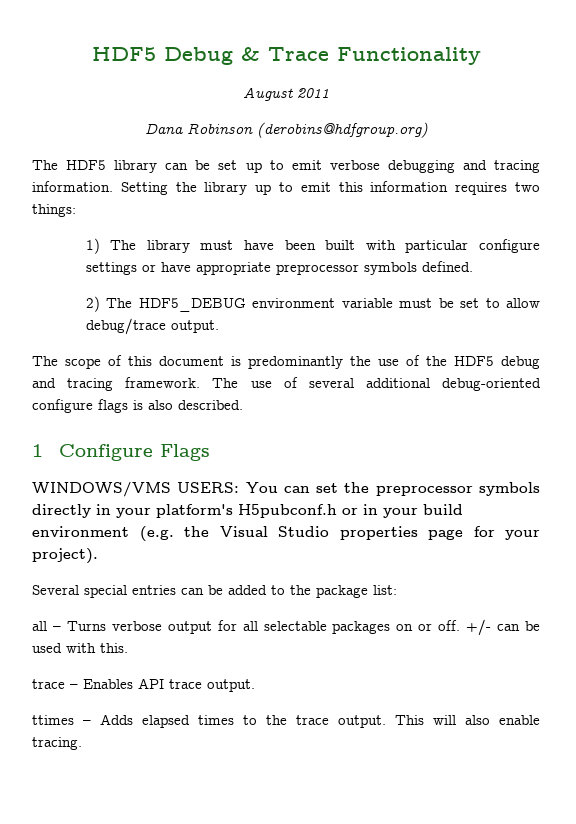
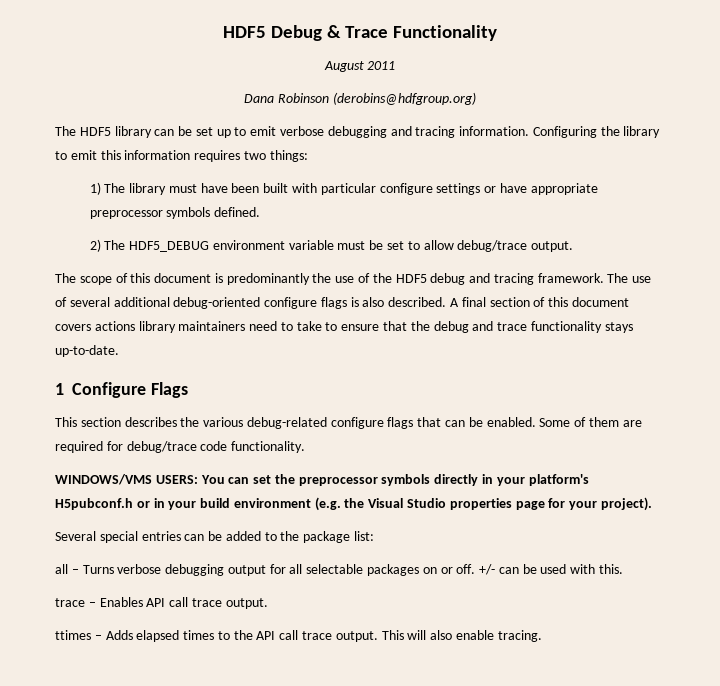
[120,182,168,195] Setting -> [532,126,597,138] Configuring
[255,184,272,195] up -> (661, 132) none
[32,444,210,461] // 1 Configure Flags -> [450,297,629,307] [55,321,633,333] [55,345,119,357] [55,382,189,398] [55,417,642,429] [55,441,306,453] A final section of this document covers actions library maintainers need to take to ensure that the debug and trace functionality stays up-to-date. // 1 Configure Flags // This section describes the various debug-related configure flags that can be enabled. Some of them are required for debug/trace code functionality.
(162, 626) none -> [165,564,225,576] debugging
(164, 683) none -> [169,597,189,607] call
(287, 720) none -> [256,630,299,640] API call

